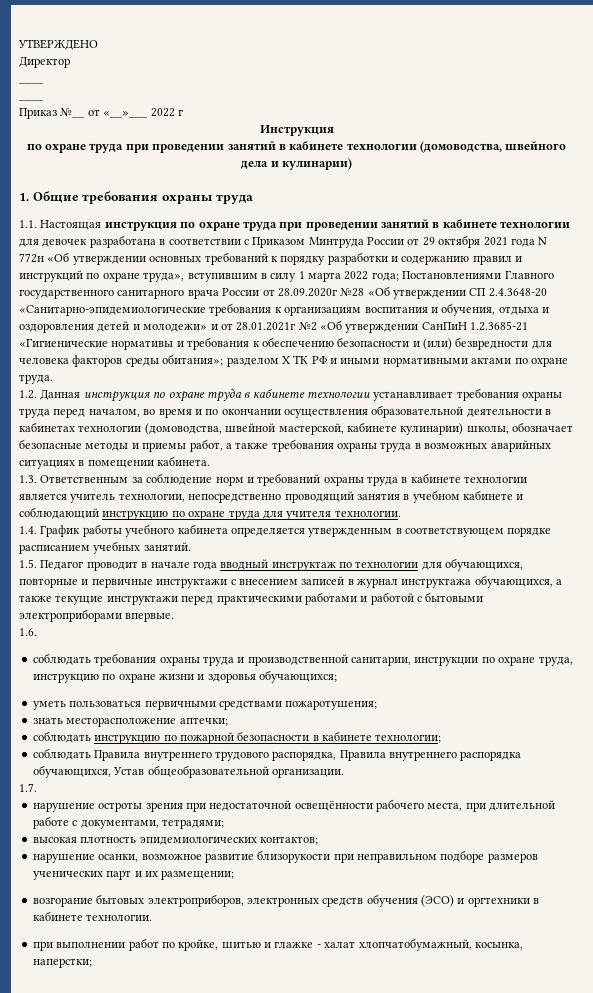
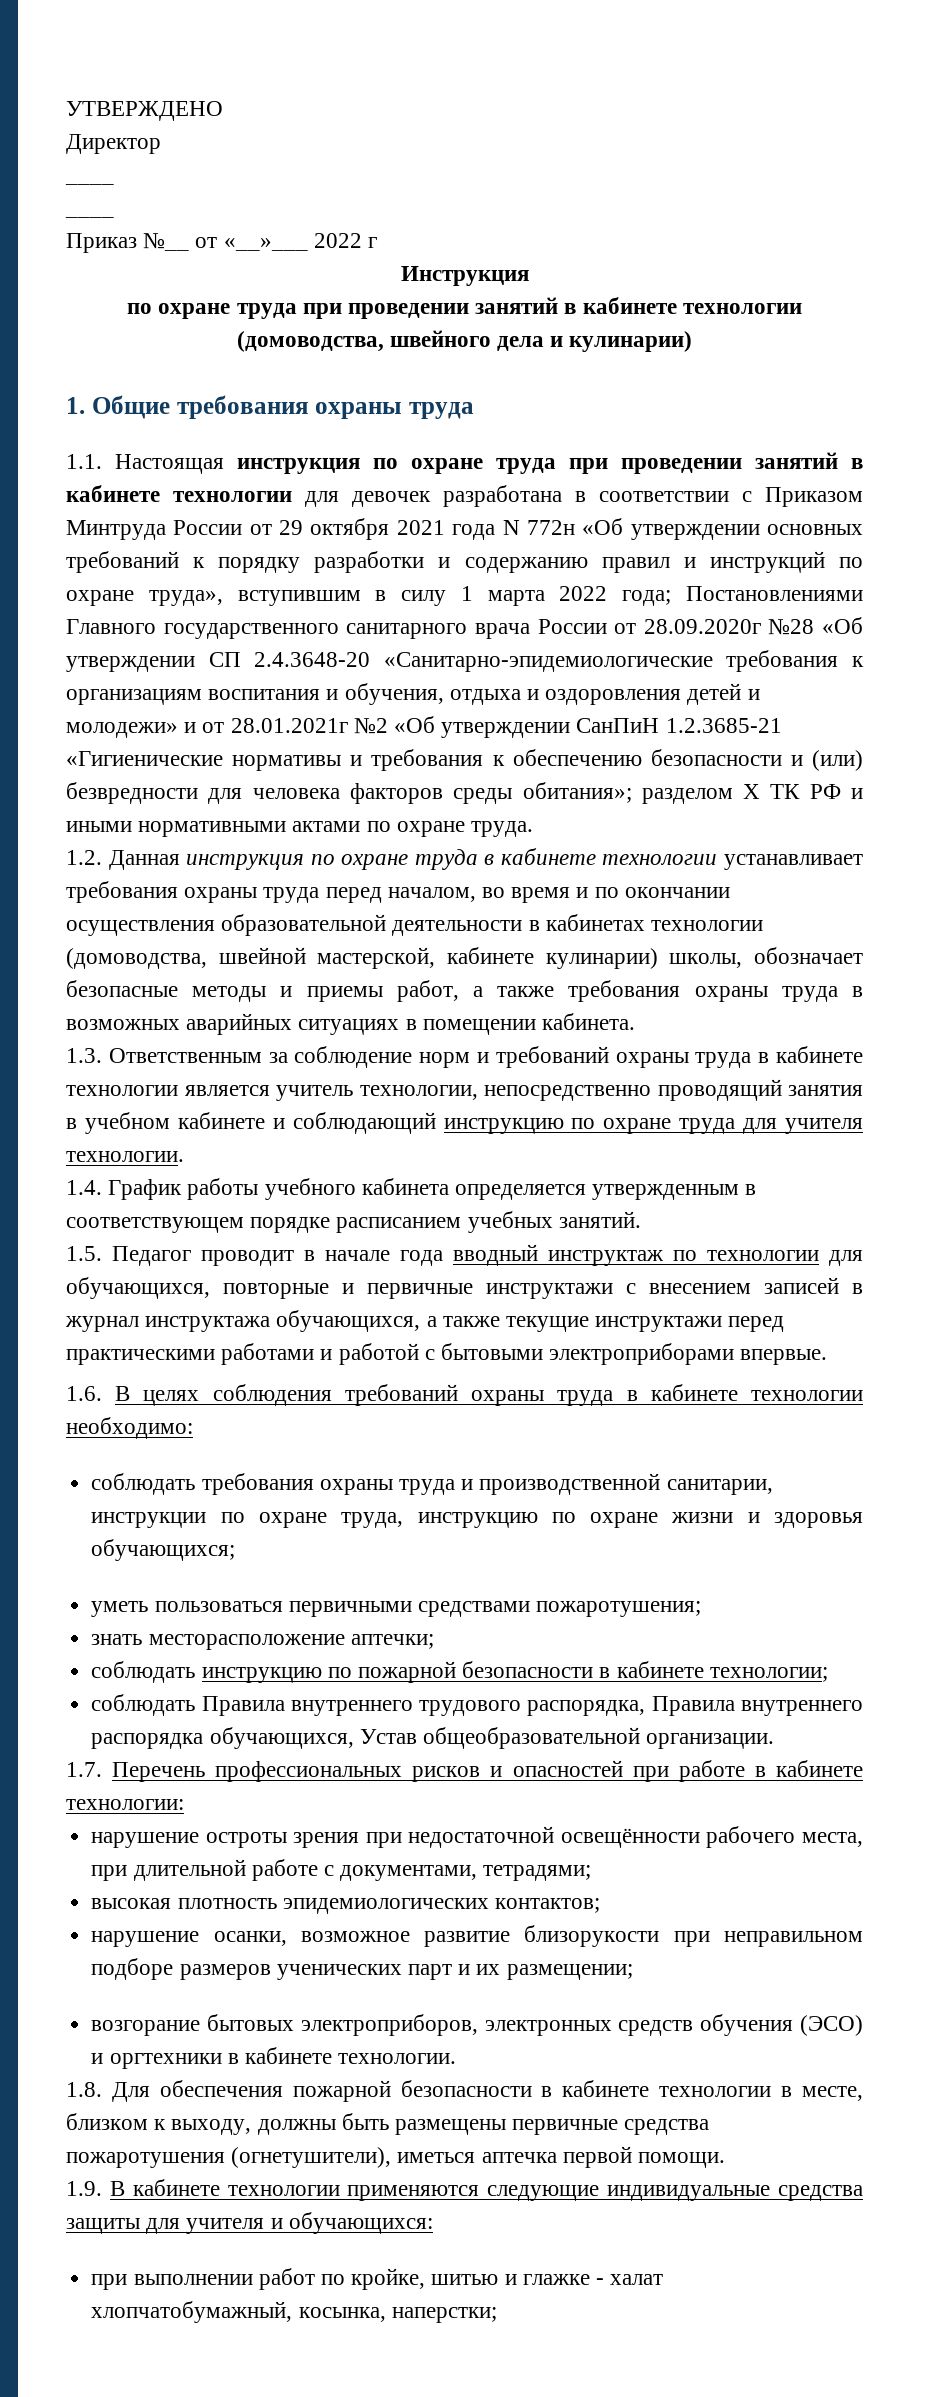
(37, 632) none -> [115,1384,863,1406] [66,1417,193,1439] В целях соблюдения требований охраны труда в кабинете технологии необходимо:
(37, 787) none -> [112,1760,863,1782] [66,1799,184,1810] Перечень профессиональных рисков и опасностей при работе в кабинете технологии:
(153, 917) none -> [66,2080,863,2102] [66,2113,710,2135] [66,2146,726,2168] [66,2179,863,2201] [66,2212,433,2234] // 1.8. Для обеспечения пожарной безопасности в кабинете технологии в месте, близком к выходу, должны быть размещены первичные средства пожаротушения (огнетушители), иметься аптечка первой помощи. // 1.9. В кабинете технологии применяются следующие индивидуальные средства защиты для учителя и обучающихся:

